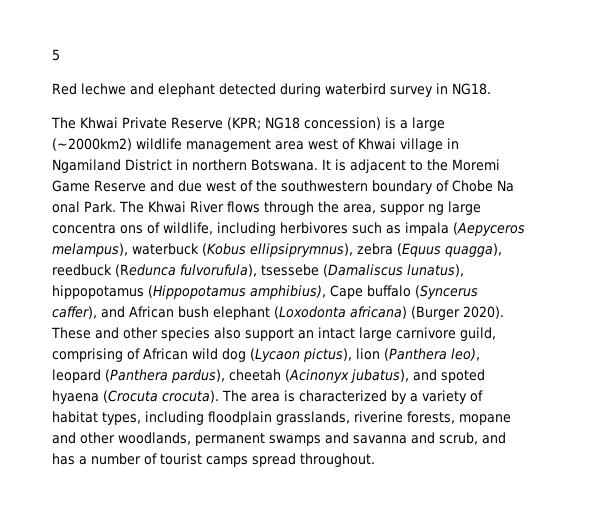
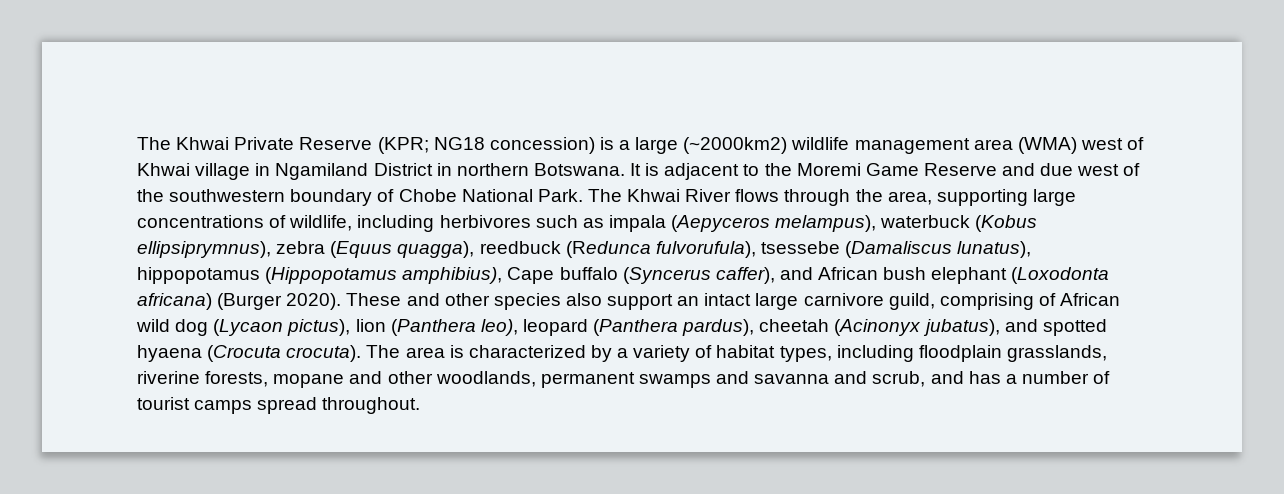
[52,49,60,61] [52,83,491,97] 5 // Red lechwe and elephant detected during waterbird survey in NG18. // -> (137, 143) none
(304, 145) none -> [1017,137,1077,154] (WMA)
[497,180,514,192] [52,201,80,213] Na onal -> [461,189,533,202] National
[380,201,481,215] [52,223,143,234] suppor ng large concentra ons -> [936,189,1076,206] [137,215,264,228] supporting large concentrations
[441,369,485,383] spoted -> [1042,319,1107,336] spotted

